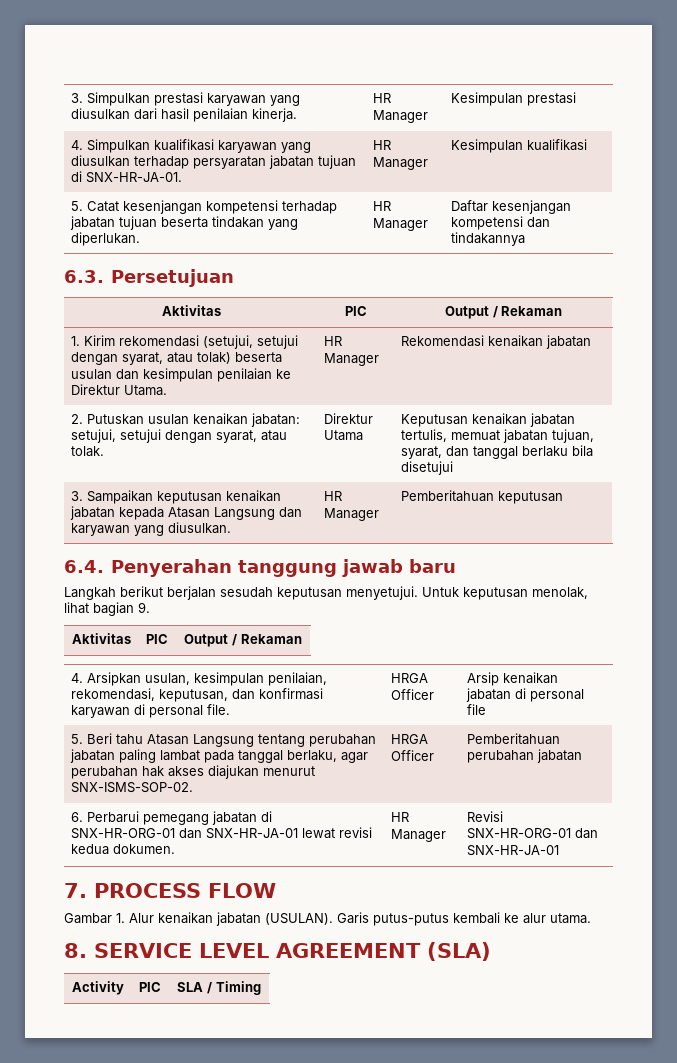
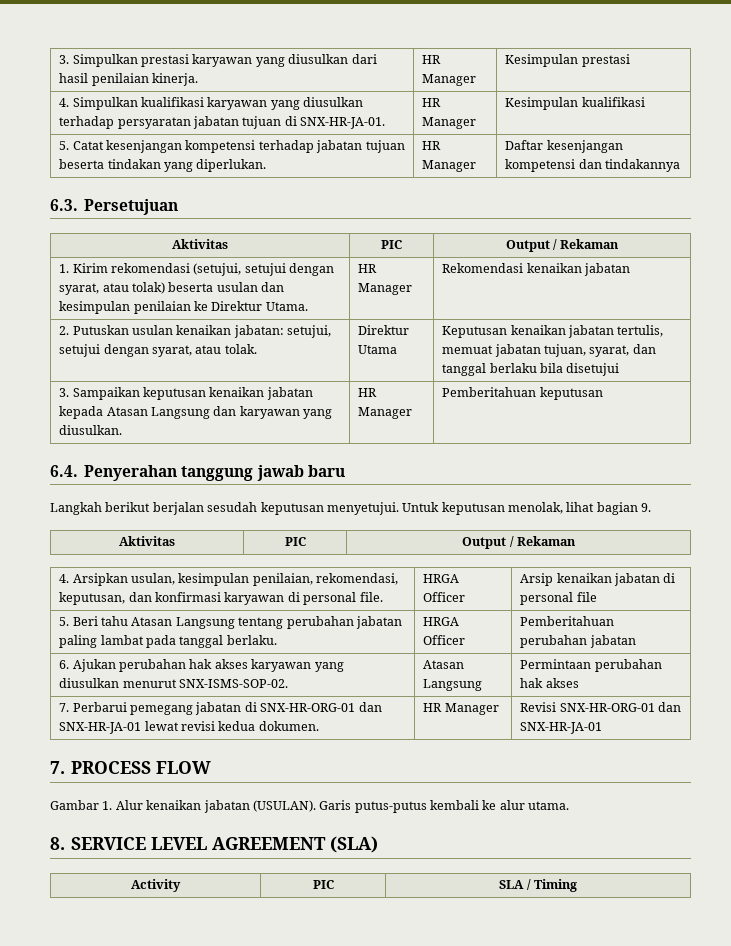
[287,750,369,763] [71,765,316,779] [71,782,194,793] berlaku, agar perubahan hak akses diajukan menurut SNX-ISMS-SOP-02. -> [226,635,277,645] berlaku.
(84, 817) none -> [72,659,344,672] [59,678,289,688] [423,660,465,669] [423,679,483,691] [520,659,662,672] [520,678,579,688] [59,703,70,712] Ajukan perubahan hak akses karyawan yang diusulkan menurut SNX-ISMS-SOP-02. | Atasan Langsung | Permintaan perubahan hak akses // 7.

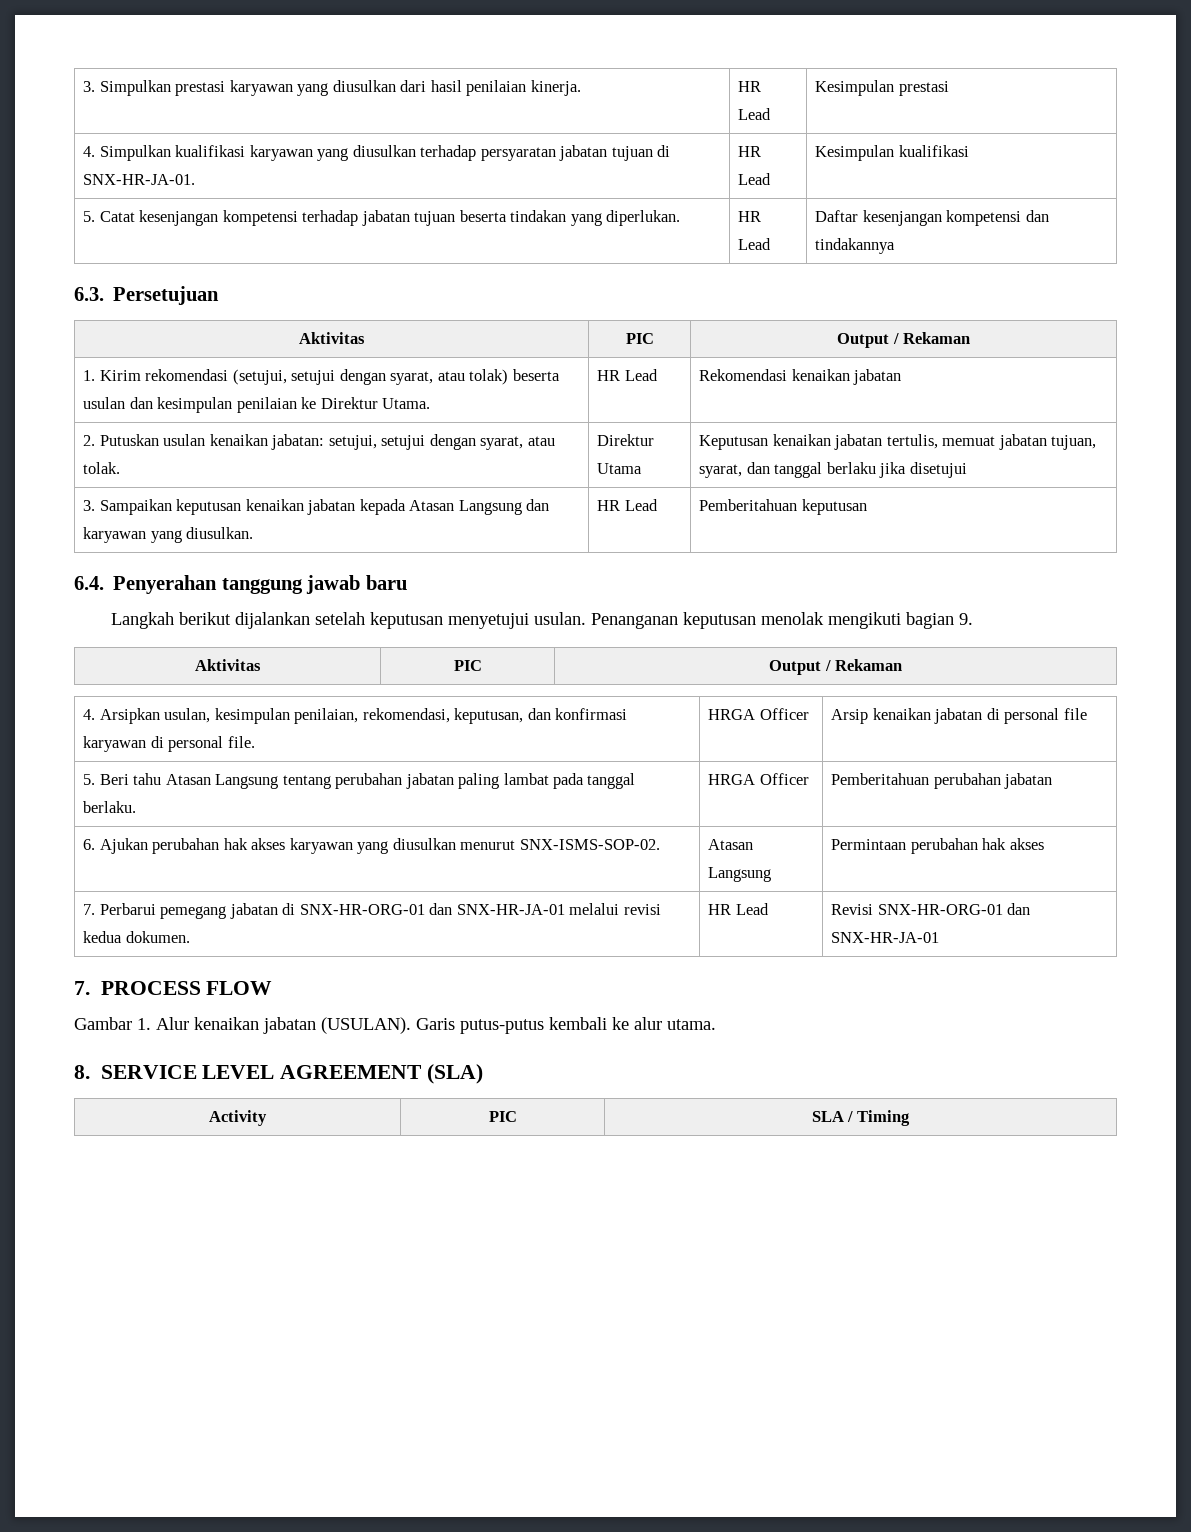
[422,74,477,86] Manager -> [738,108,772,120] Lead
[422,117,477,129] Manager -> [738,173,772,185] Lead
[422,160,477,172] Manager -> [738,238,772,250] Lead
[358,283,413,295] Manager -> [624,369,658,381] Lead
[540,363,564,373] bila -> [879,462,907,478] jika
[358,407,413,419] Manager -> [624,499,658,511] Lead
[152,502,595,515] berjalan sesudah keputusan menyetujui. Untuk keputusan menolak, lihat -> [234,612,901,629] dijalankan setelah keputusan menyetujui usulan. Penanganan keputusan menolak mengikuti
[144,721,179,731] lewat -> [569,903,620,915] melalui
[444,703,499,715] Manager -> [735,903,769,915] Lead

